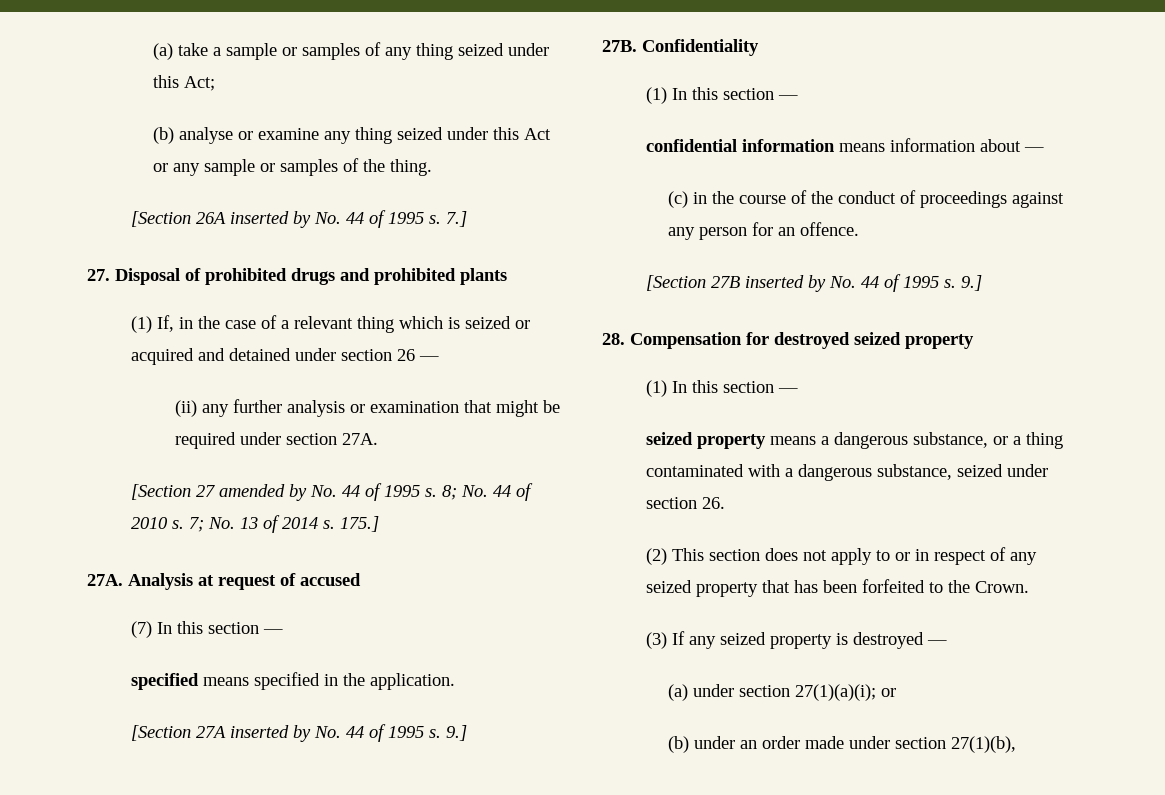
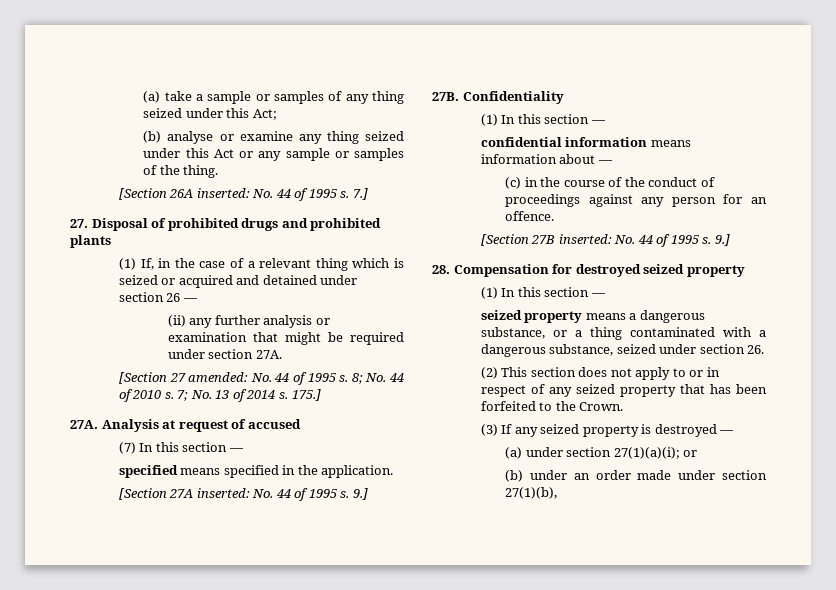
[230,211,312,228] inserted by -> [196,188,250,198] inserted:
[219,484,308,501] amended by -> [188,372,249,382] amended:
[230,725,312,742] inserted by -> [196,488,250,498] inserted:
[745,275,827,292] inserted by -> [558,234,612,244] inserted:

